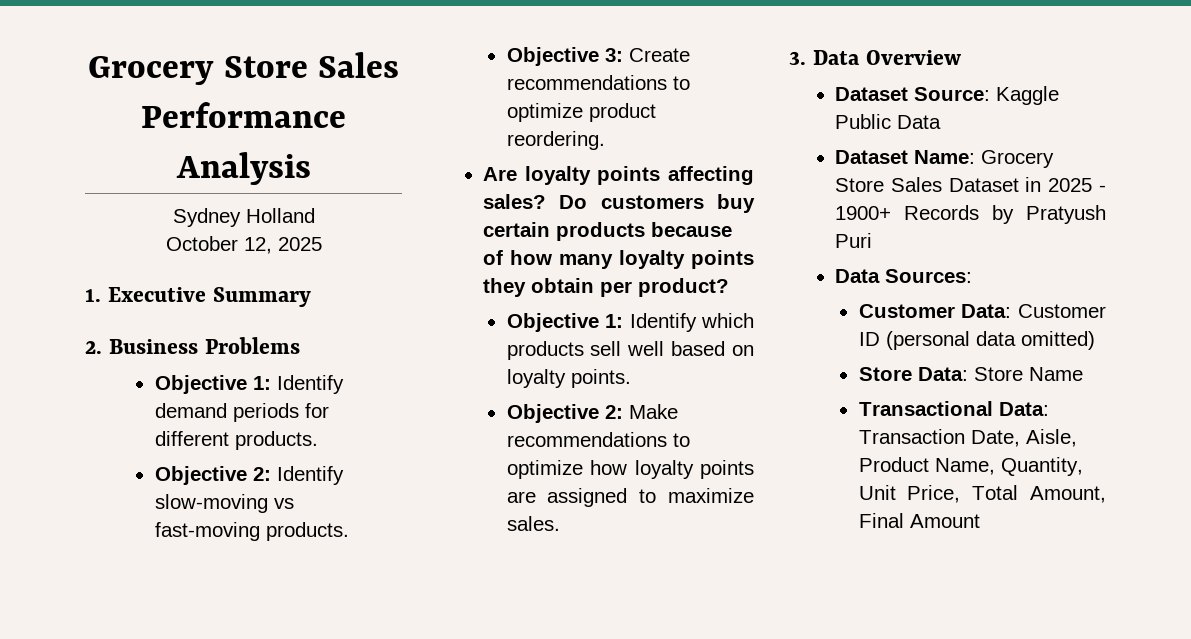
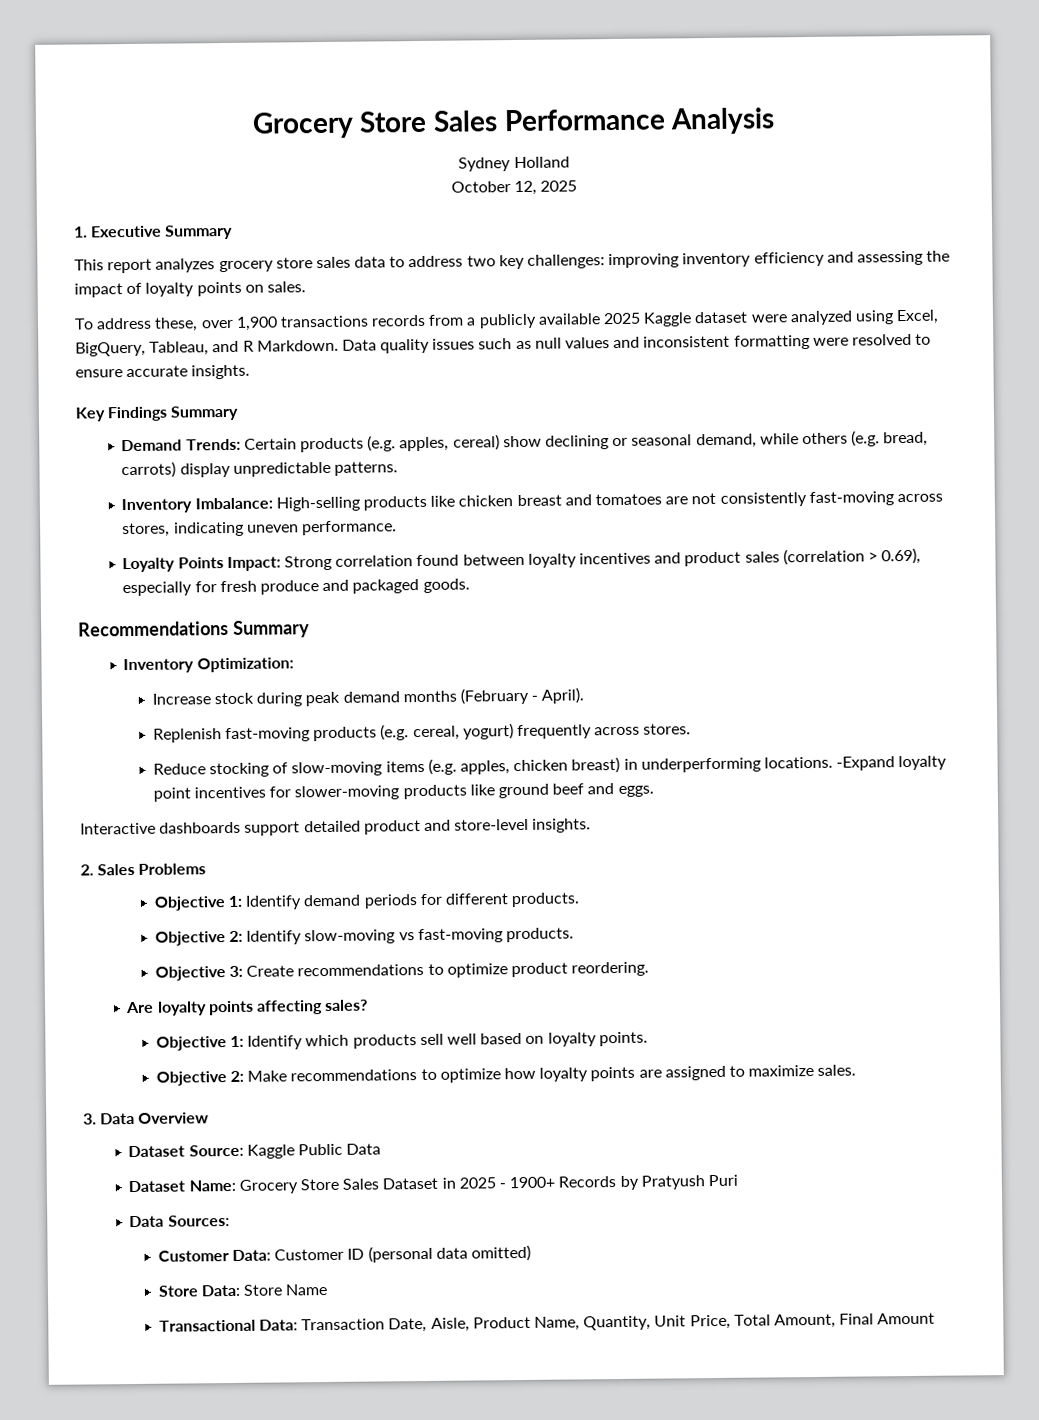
(311, 297) none -> [74,250,951,274] [74,281,306,298] [74,309,940,332] [75,333,932,357] [75,364,251,380] [75,405,239,422] [121,430,929,453] [121,461,399,479] [121,491,943,514] [122,520,398,538] [122,547,922,573] [122,578,470,597] [78,620,310,638] [123,657,294,674] [151,687,585,707] [152,723,692,743] [152,755,948,778] [152,783,654,802] [80,818,592,836] // This report analyzes grocery store sales data to address two key challenges: improving inventory efficiency and assessing the impact of loyalty points on sales. // To address these, over 1,900 transactions records from a publicly available 2025 Kaggle dataset were analyzed using Excel, BigQuery, Tableau, and R Markdown. Data quality issues such as null values and inconsistent formatting were resolved to ensure accurate insights. // Key Findings Summary // Demand Trends: Certain products (e.g. apples, cereal) show declining or seasonal demand, while others (e.g. bread, carrots) display unpredictable patterns. // Inventory Imbalance: High-selling products like chicken breast and tomatoes are not consistently fast-moving across stores, indicating uneven performance. // Loyalty Points Impact: Strong correlation found between loyalty incentives and product sales (correlation > 0.69), especially for fresh produce and packaged goods. // Recommendations Summary // Inventory Optimization: // Increase stock during peak demand months (February - April). // Replenish fast-moving products (e.g. cereal, yogurt) frequently across stores. // Reduce stocking of slow-moving items (e.g. apples, chicken breast) in underperforming locations. -Expand loyalty point incentives for slower-moving products like ground beef and eggs. // Interactive dashboards support detailed product and store-level insights.
[108,339,198,354] Business -> [97,863,136,876] Sales
[559,194,755,213] [483,222,733,241] [483,250,754,269] [483,278,730,297] Do customers buy certain products because of how many loyalty points they obtain per product? -> (369, 1005) none

